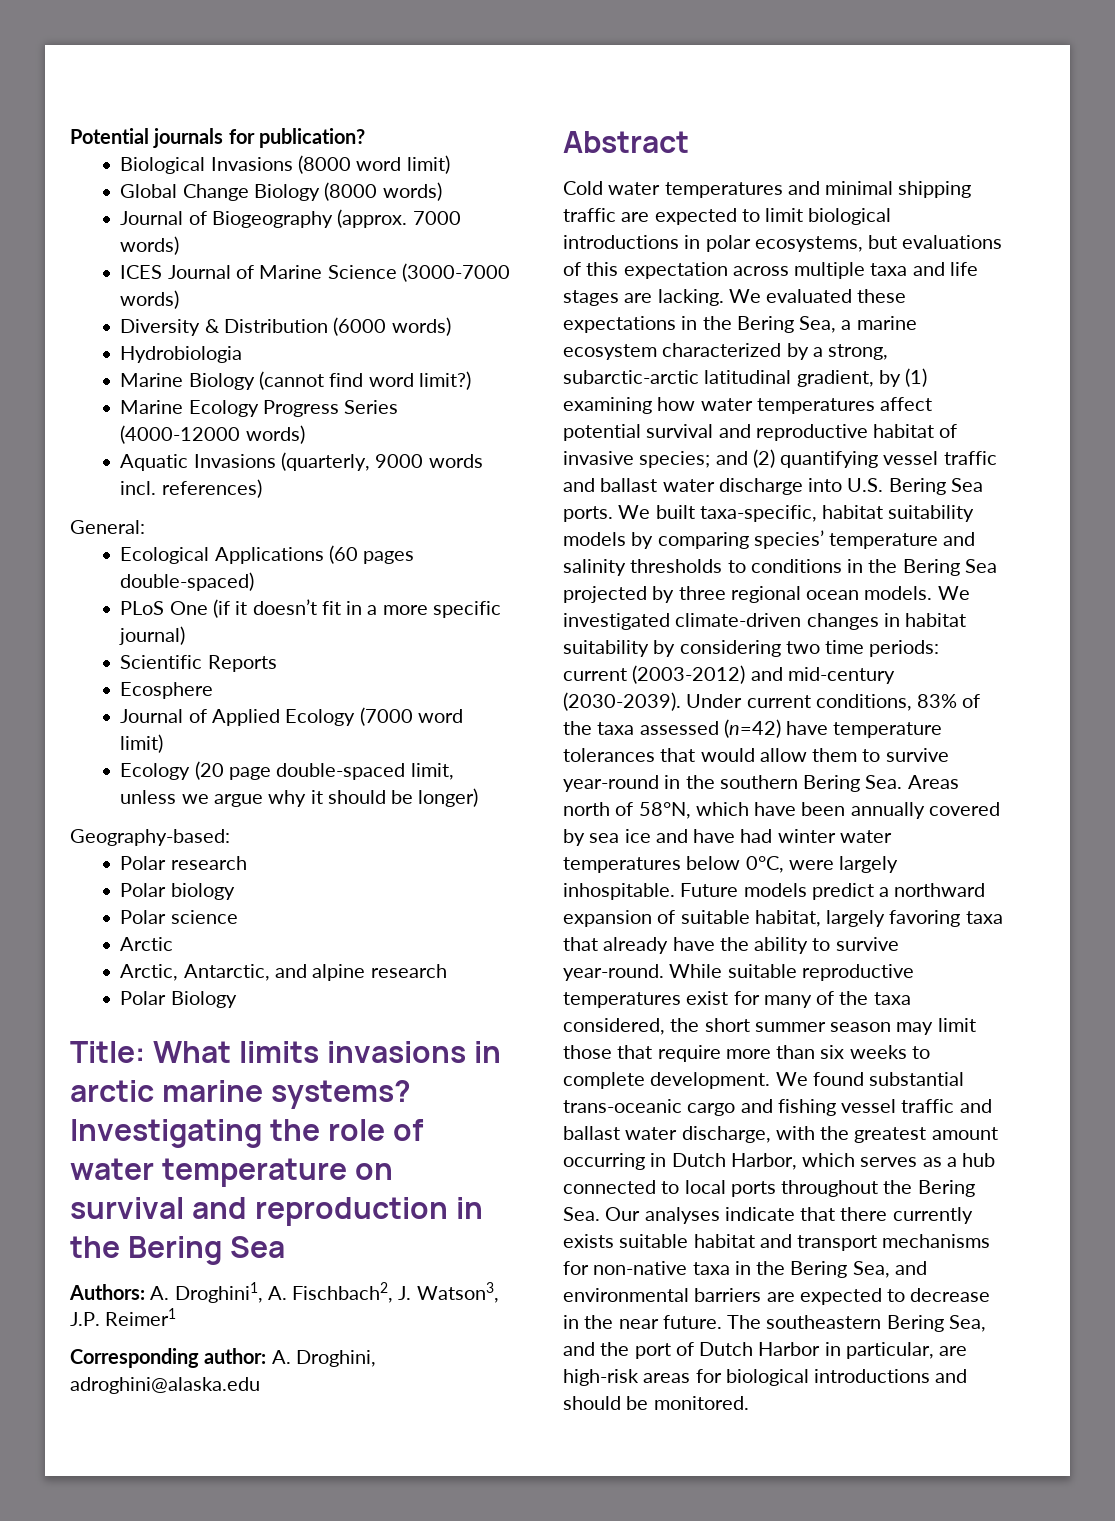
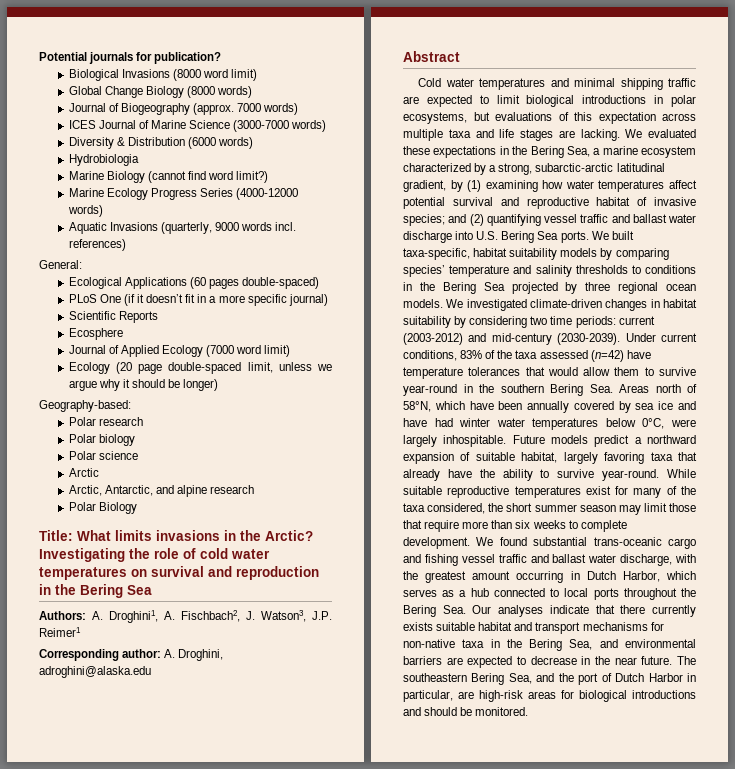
[70,1080,412,1109] arctic marine systems? -> [240,530,313,541] the Arctic?
[70,1158,348,1187] water temperature -> [200,548,270,559] [39,567,127,580] cold water temperatures

